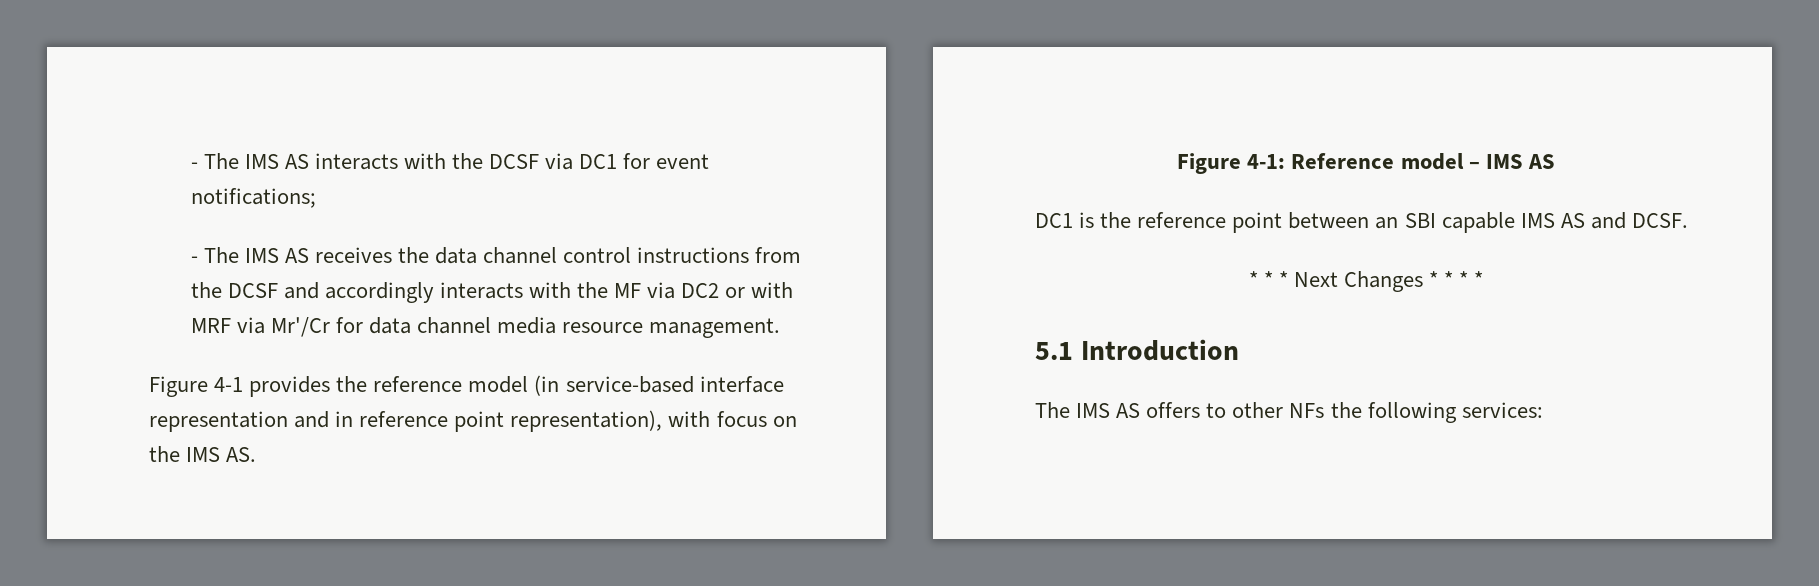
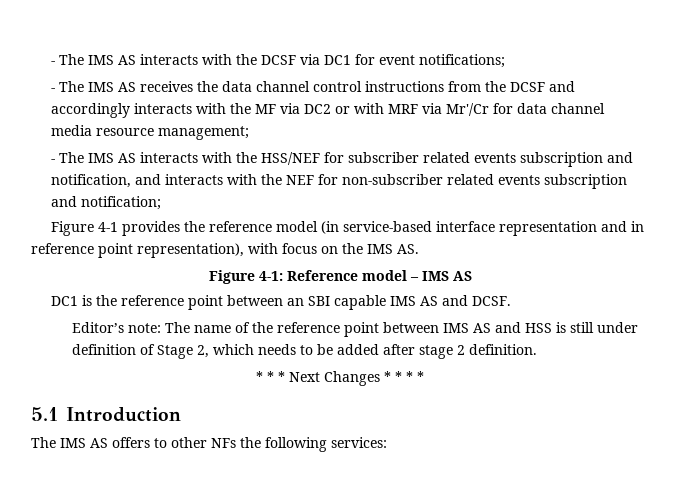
[649,318,781,338] management. -> [158,126,250,140] [51,152,634,167] [51,174,628,189] [51,196,162,210] management; // - The IMS AS interacts with the HSS/NEF for subscriber related events subscription and notification, and interacts with the NEF for non-subscriber related events subscription and notification;
(1688, 220) none -> [71,322,638,337] [71,344,537,359] // Editor’s note: The name of the reference point between IMS AS and HSS is still under definition of Stage 2, which needs to be added after stage 2 definition.

